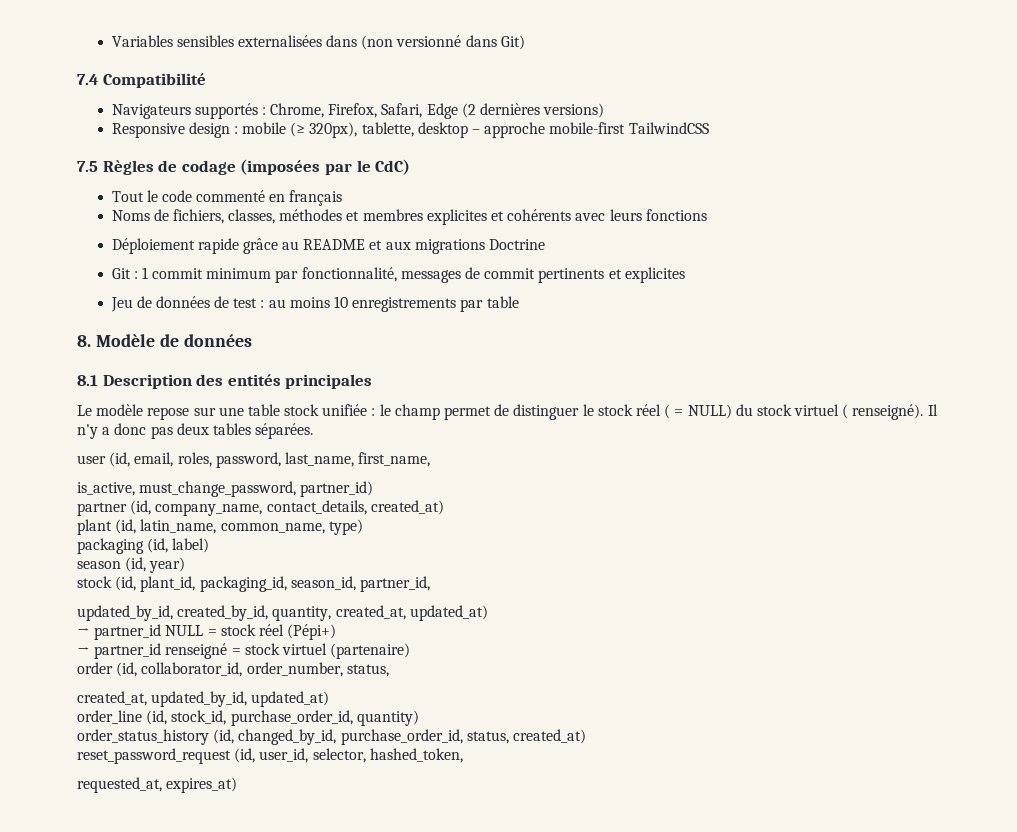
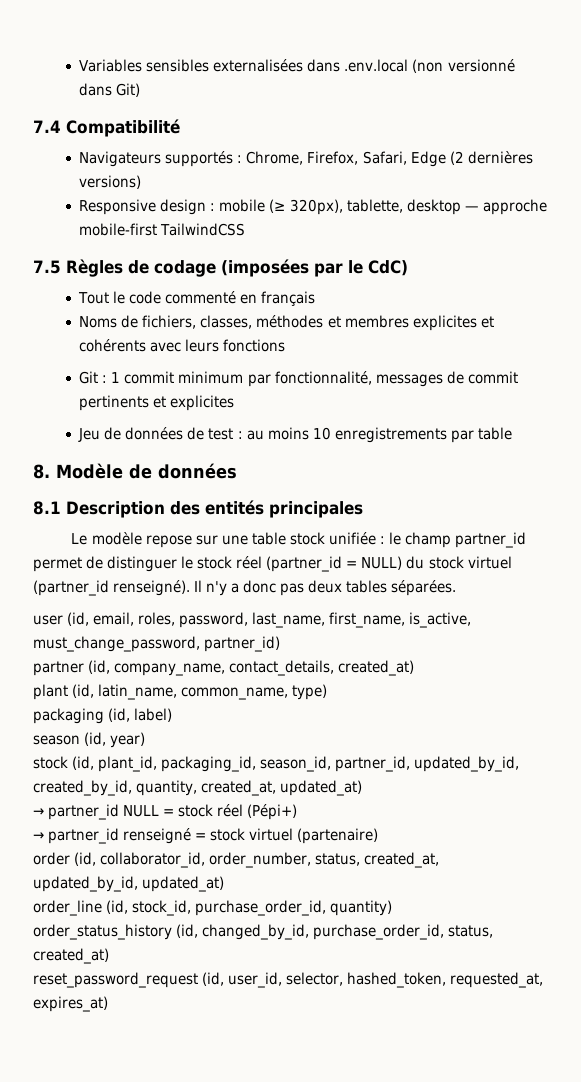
(358, 41) none -> [344,59,409,72] .env.local
[472,129,481,134] – -> [464,206,479,211] —
[111,238,546,254] // Déploiement rapide grâce au README et aux migrations Doctrine -> (286, 345) none
(440, 412) none -> [455,532,527,548] partner_id
[664,404,671,419] ( -> [266,556,343,572] (partner_id
[842,404,849,419] ( -> [33,580,109,596] (partner_id
(431, 459) // -> (406, 620) none
(430, 584) // -> (411, 764) none
(389, 670) // -> (361, 859) none
(463, 755) // -> (447, 980) none

